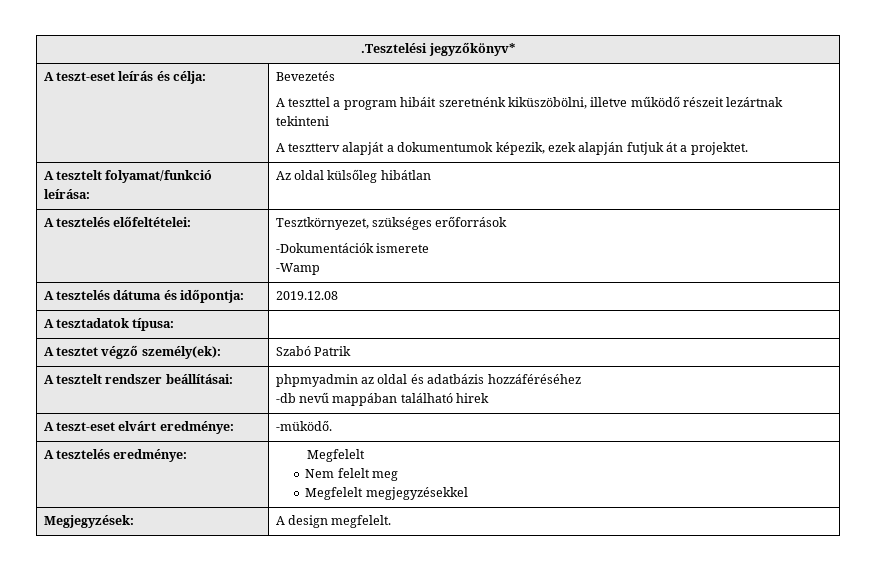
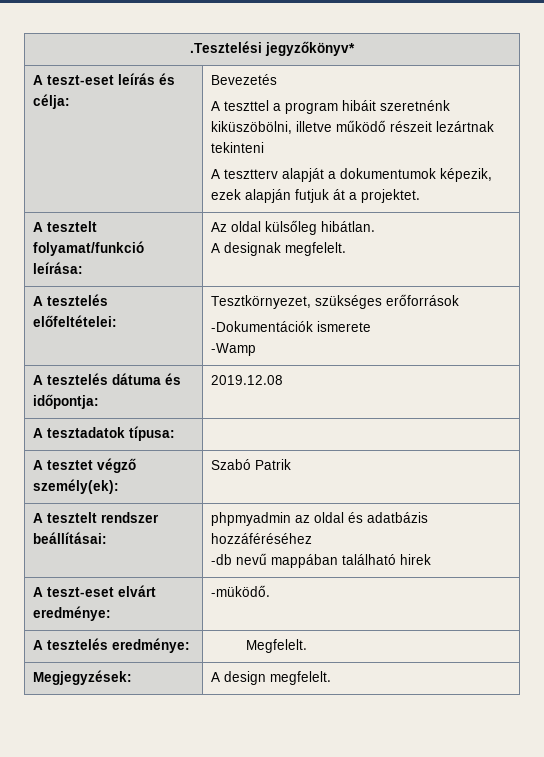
[380,170,431,180] hibátlan -> [321,221,376,232] [211,242,347,256] hibátlan. // A designak megfelelt.
[307,449,366,462] [305,468,398,481] [305,487,468,500] Megfelelt // Nem felelt meg // Megfelelt megjegyzésekkel -> [246,639,308,653] Megfelelt.

